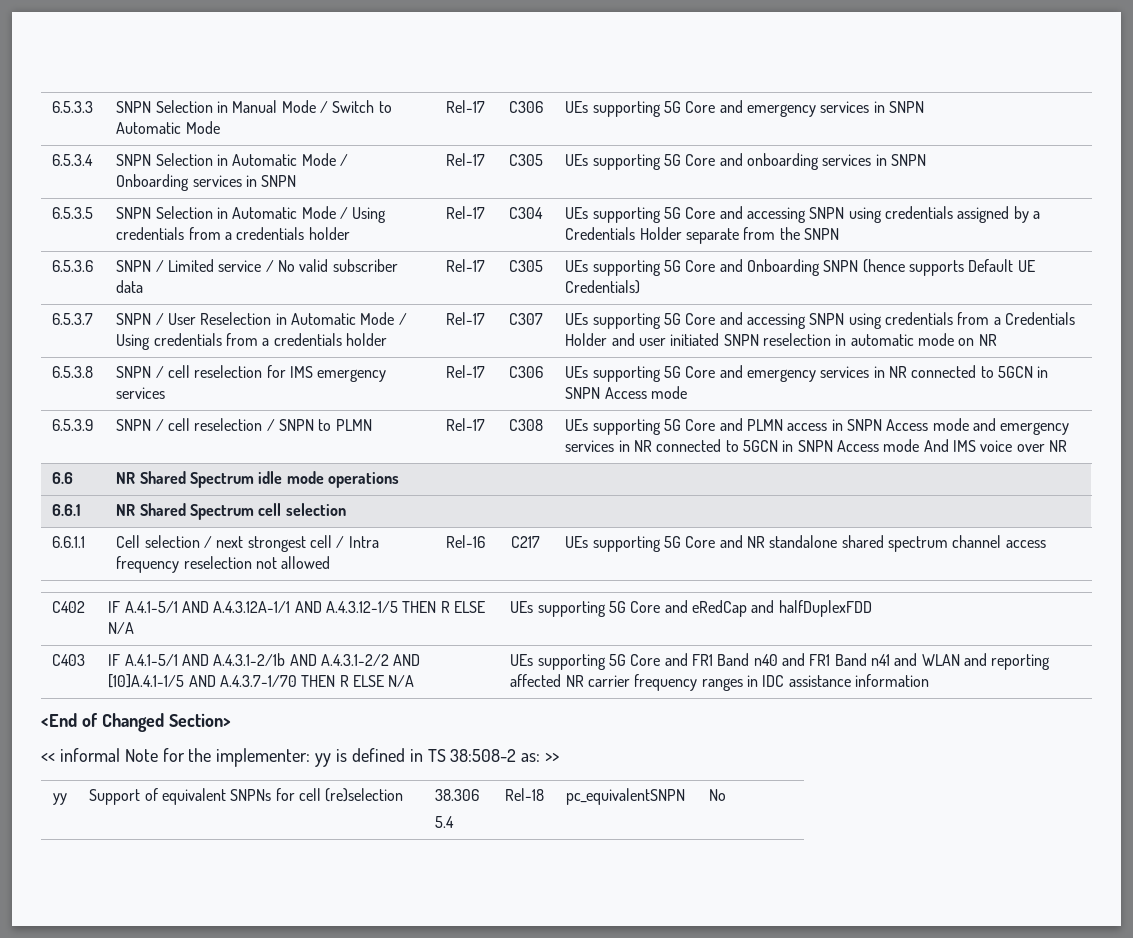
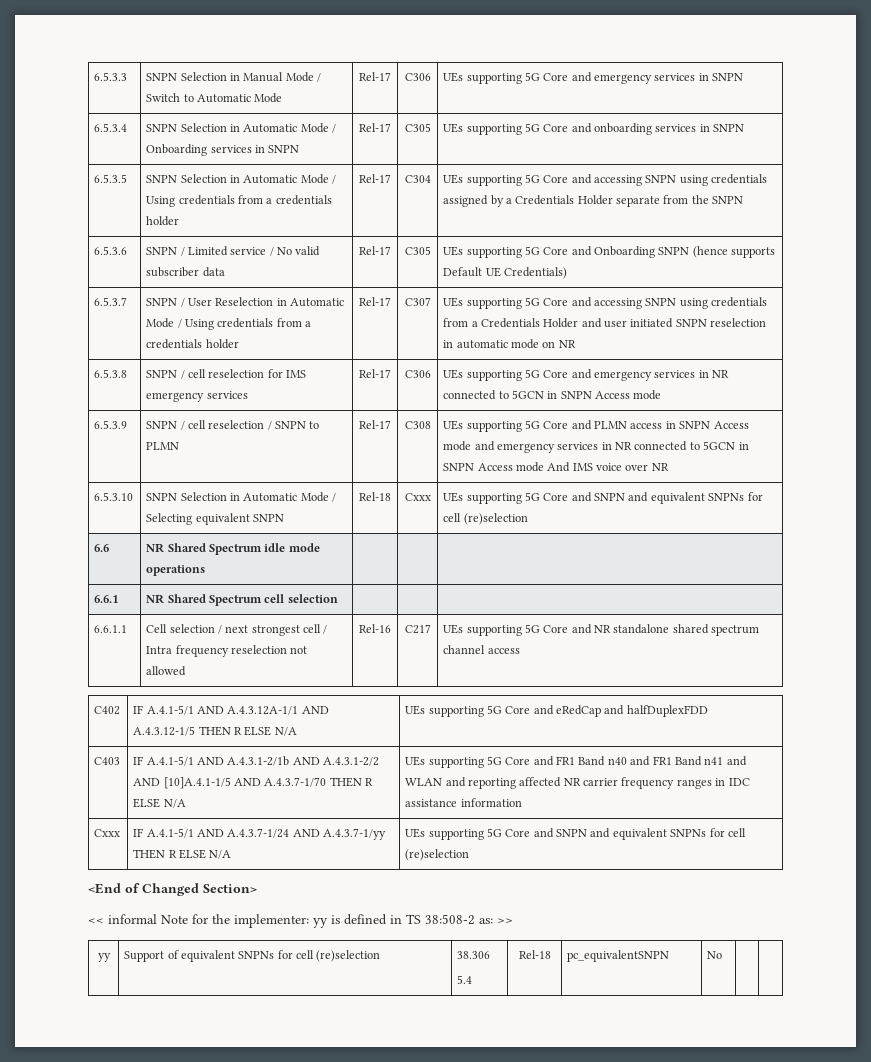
(1067, 446) none -> [94,492,134,501] [146,492,337,502] [146,513,284,525] [359,492,391,501] [404,493,431,501] [443,492,763,504] [443,513,528,525] // 6.5.3.10 | SNPN Selection in Automatic Mode / Selecting equivalent SNPN | Rel-18 | Cxxx | UEs supporting 5G Core and SNPN and equivalent SNPNs for cell (re)selection
(930, 680) none -> [94,829,121,837] [133,828,387,840] [133,849,232,859] [405,828,746,840] [405,849,470,861] // Cxxx | IF A.4.1-5/1 AND A.4.3.7-1/24 AND A.4.3.7-1/yy THEN R ELSE N/A | UEs supporting 5G Core and SNPN and equivalent SNPNs for cell (re)selection

